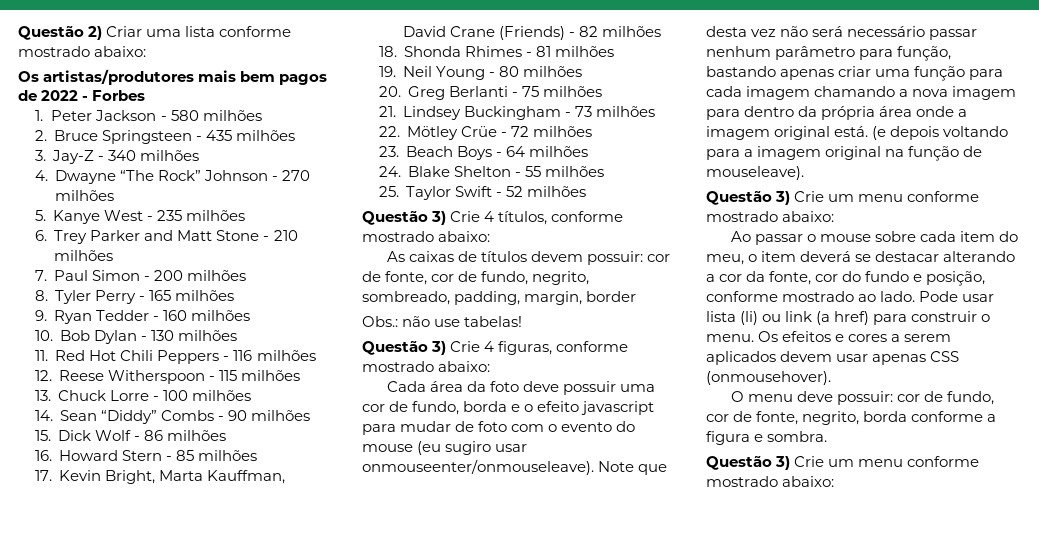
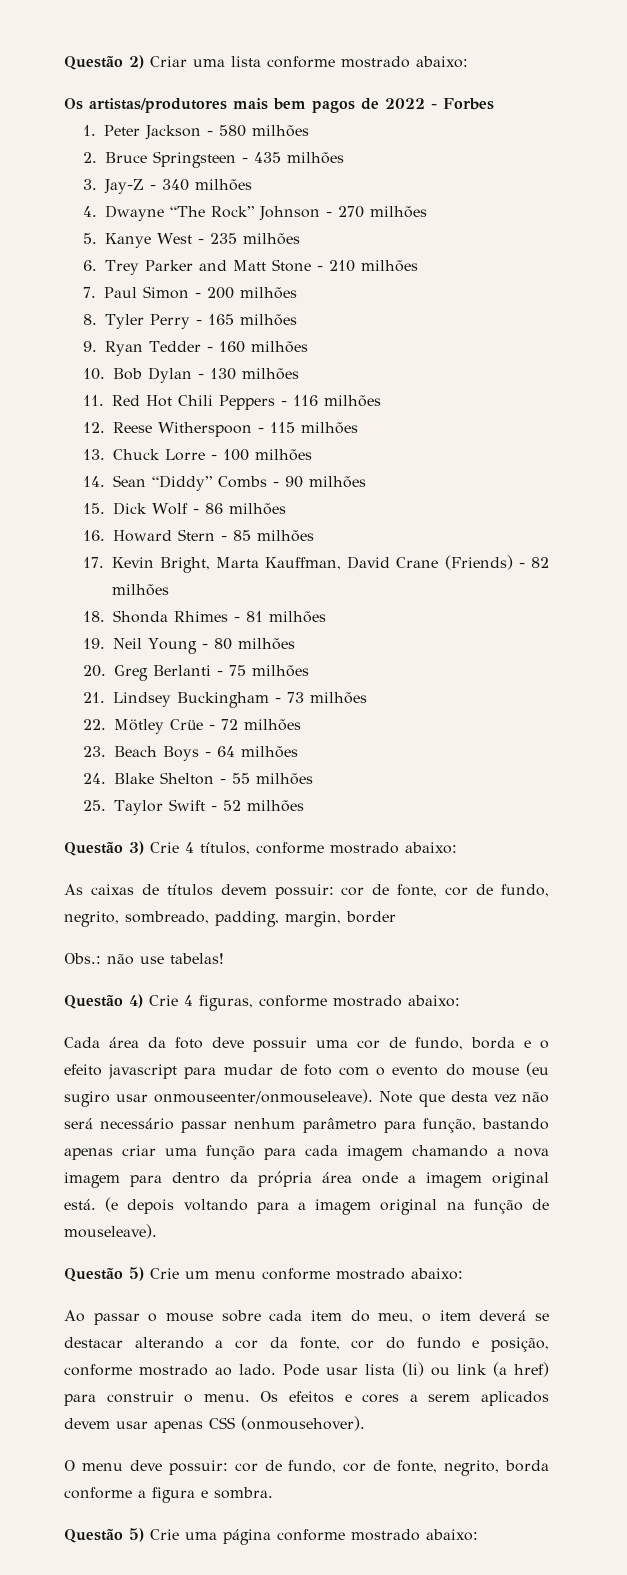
[431,341,447,355] 3) -> [129,994,143,1008] 4)
[775,191,791,205] 3) -> [129,1267,144,1281] 5)
[775,456,904,470] 3) Crie um menu -> [129,1528,271,1545] 5) Crie uma página

